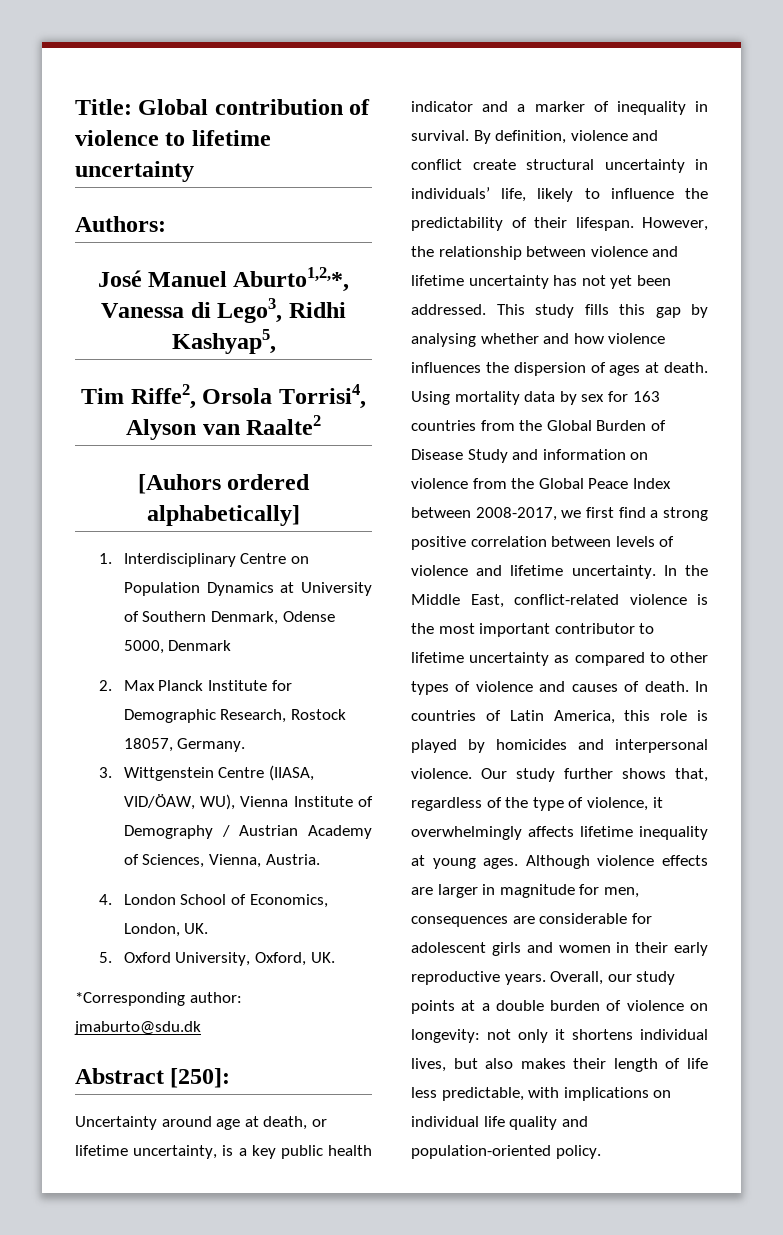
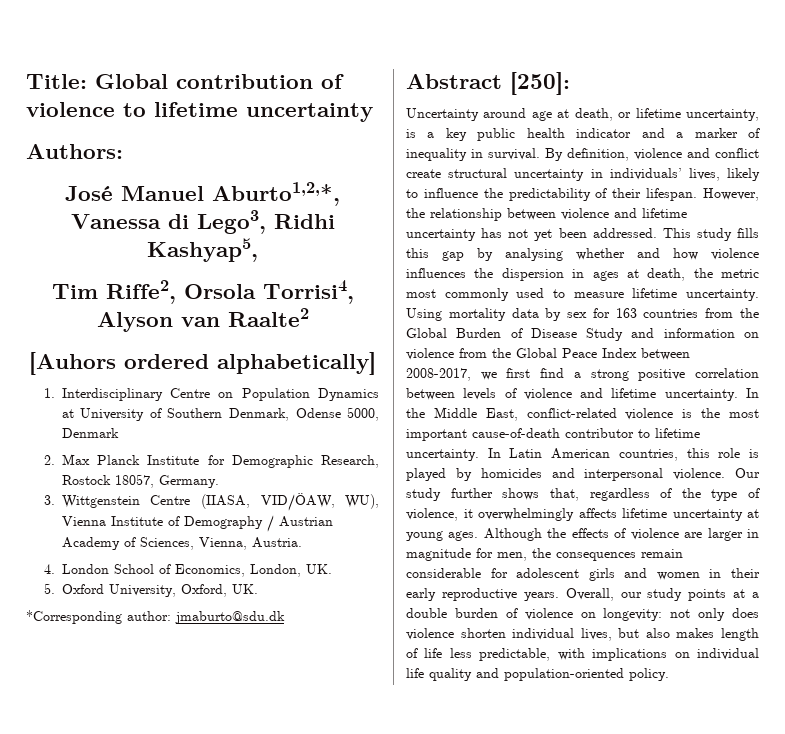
[501,188,527,202] life, -> [688,168,720,181] lives,
[590,362,606,373] of -> [572,269,585,278] in
[664,362,708,373] death. -> [647,268,759,281] [406,288,759,301] death, the metric most commonly used to measure lifetime uncertainty.
(551, 630) none -> [472,428,560,438] cause-of-death
[469,652,708,666] [411,681,708,695] [411,710,615,724] uncertainty as compared to other types of violence and causes of death. In countries of Latin America, -> [406,448,678,461] uncertainty. In Latin American countries,
[639,826,708,840] inequality -> [672,509,743,521] uncertainty
[597,855,708,866] violence effects -> [547,528,679,540] the effects of violence
[411,916,535,927] consequences are -> [532,548,683,561] the consequences remain
[555,1029,633,1040] it shortens -> [732,608,759,618] [406,628,506,640] does violence shorten
[573,1058,607,1069] their -> (715, 633) none

